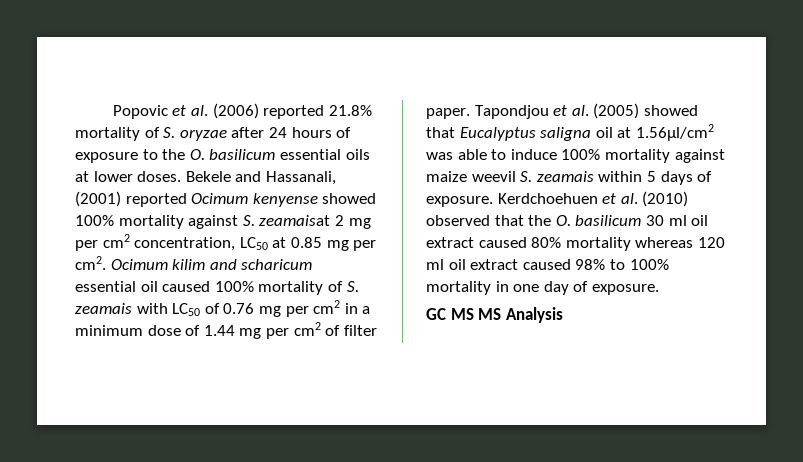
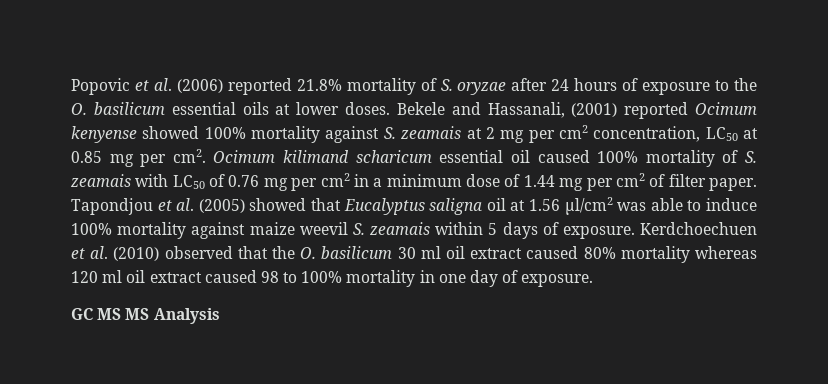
[259,215,331,226] zeamaisat -> [400,126,482,139] zeamais at
[172,259,237,270] kilim and -> [283,150,350,163] kilimand
[635,124,714,141] 1.56μl/cm2 -> [529,197,613,215] 1.56 μl/cm2
[497,193,598,204] Kerdchoehuen -> [640,222,758,235] Kerdchoechuen
[575,259,606,270] 98% -> [260,271,279,283] 98

